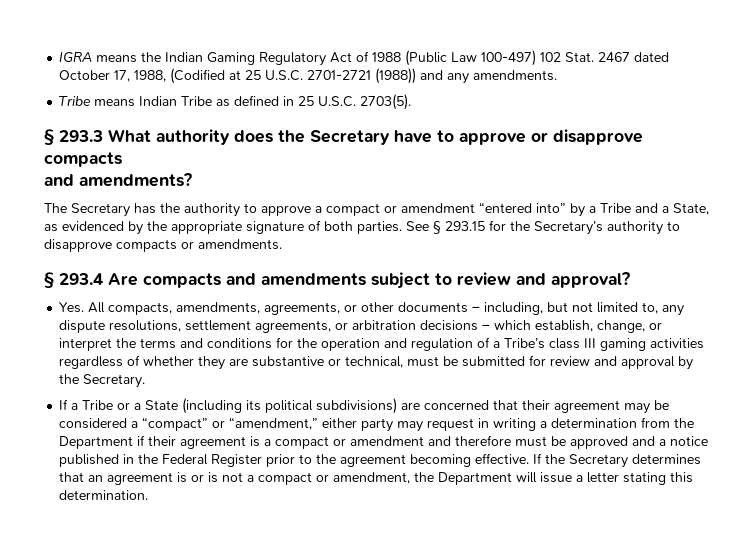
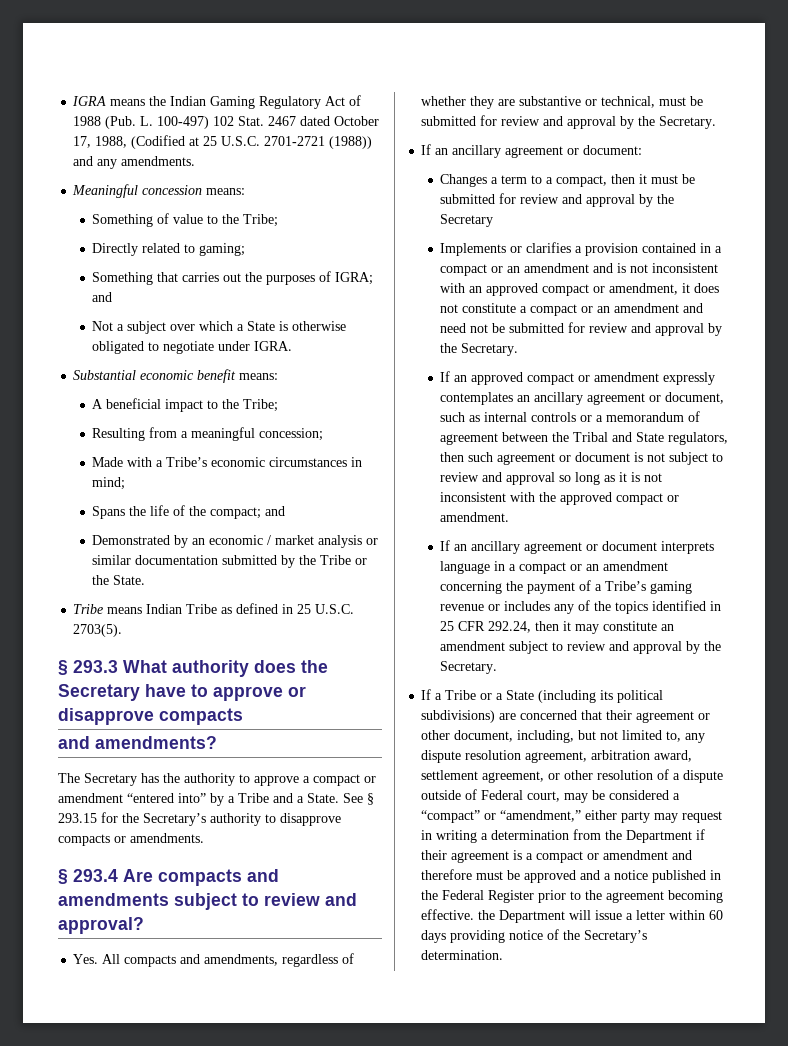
[405,50,478,66] (Public Law -> [105,116,154,129] (Pub. L.
(558, 75) none -> [72,184,246,198] [92,213,279,227] [92,243,246,256] [92,271,374,285] [92,292,113,302] [92,321,347,334] [92,341,293,354] [73,369,279,383] [92,398,279,412] [92,427,324,441] [92,457,363,467] [92,477,126,490] [92,505,286,519] [92,535,379,548] [92,555,368,568] [92,575,146,585] // Meaningful concession means: // Something of value to the Tribe; // Directly related to gaming; // Something that carries out the purposes of IGRA; and // Not a subject over which a State is otherwise obligated to negotiate under IGRA. // Substantial economic benefit means: // A beneficial impact to the Tribe; // Resulting from a meaningful concession; // Made with a Tribe’s economic circumstances in mind; // Spans the life of the compact; and // Demonstrated by an economic / market analysis or similar documentation submitted by the Tribe or the State.
[673,203,709,215] [44,220,402,235] State, as evidenced by the appropriate signature of both parties. -> [307,793,339,803] State.
[108,302,685,316] [59,320,663,333] [59,337,705,351] compacts, amendments, agreements, or other documents – including, but not limited to, any dispute resolutions, settlement agreements, or arbitration decisions – which establish, change, or interpret the terms and conditions for the operation and regulation of a Tribe’s class III gaming activities -> [124,954,279,967] compacts and amendments,
(146, 381) none -> [421,144,643,158] [440,174,696,187] [440,193,675,207] [440,214,494,227] [440,242,723,256] [440,263,719,276] [440,283,720,296] [440,303,704,316] [440,322,723,336] [440,343,519,356] [440,371,716,385] [440,392,725,405] [440,411,701,422] [440,432,729,445] [440,452,724,465] [440,472,663,485] [440,492,680,505] [440,512,510,522] [440,540,715,554] [440,561,669,574] [440,580,693,594] [440,600,722,614] [440,621,675,634] [440,641,722,654] [440,661,498,674] // If an ancillary agreement or document: // Changes a term to a compact, then it must be submitted for review and approval by the Secretary // Implements or clarifies a provision contained in a compact or an amendment and is not inconsistent with an approved compact or amendment, it does not constitute a compact or an amendment and need not be submitted for review and approval by the Secretary. // If an approved compact or amendment expressly contemplates an ancillary agreement or document, such as internal controls or a memorandum of agreement between the Tribal and State regulators, then such agreement or document is not subject to review and approval so long as it is not inconsistent with the approved compact or amendment. // If an ancillary agreement or document interprets language in a compact or an amendment concerning the payment of a Tribe’s gaming revenue or includes any of the topics identified in 25 CFR 292.24, then it may constitute an amendment subject to review and approval by the Secretary.
(621, 406) none -> [698,713,711,720] [421,730,706,743] [421,750,693,763] [421,769,724,783] [421,789,561,802] or other document, including, but not limited to, any dispute resolution agreement, arbitration award, settlement agreement, or other resolution of a dispute outside of Federal court,
[533,453,702,468] [59,472,411,485] If the Secretary determines that an agreement is or is not a compact or amendment, -> (475, 914) none
[623,472,694,485] stating this -> [669,910,724,920] [421,929,648,943] within 60 days providing notice of the Secretary’s

